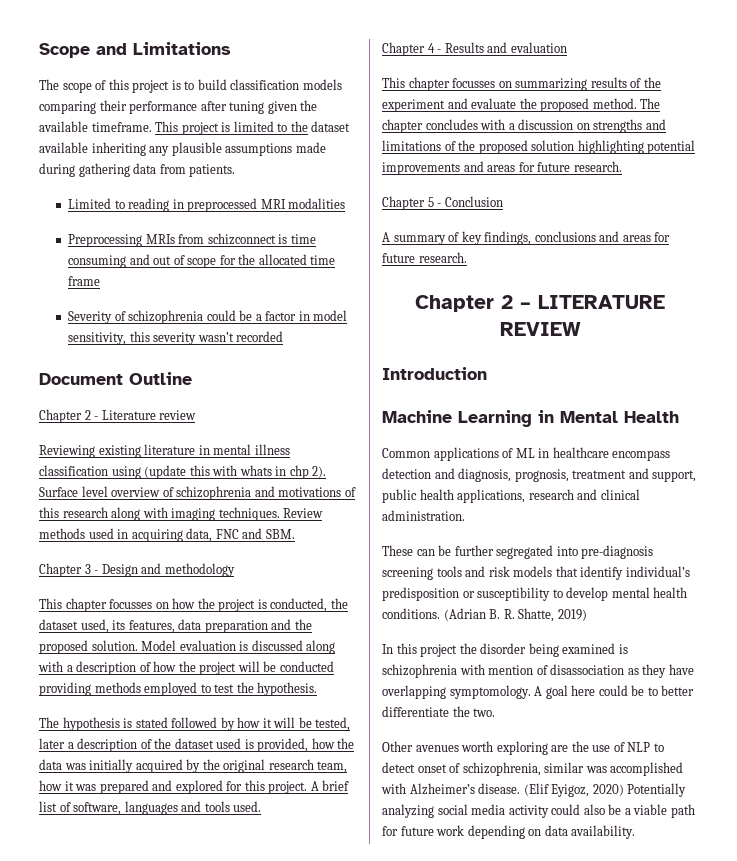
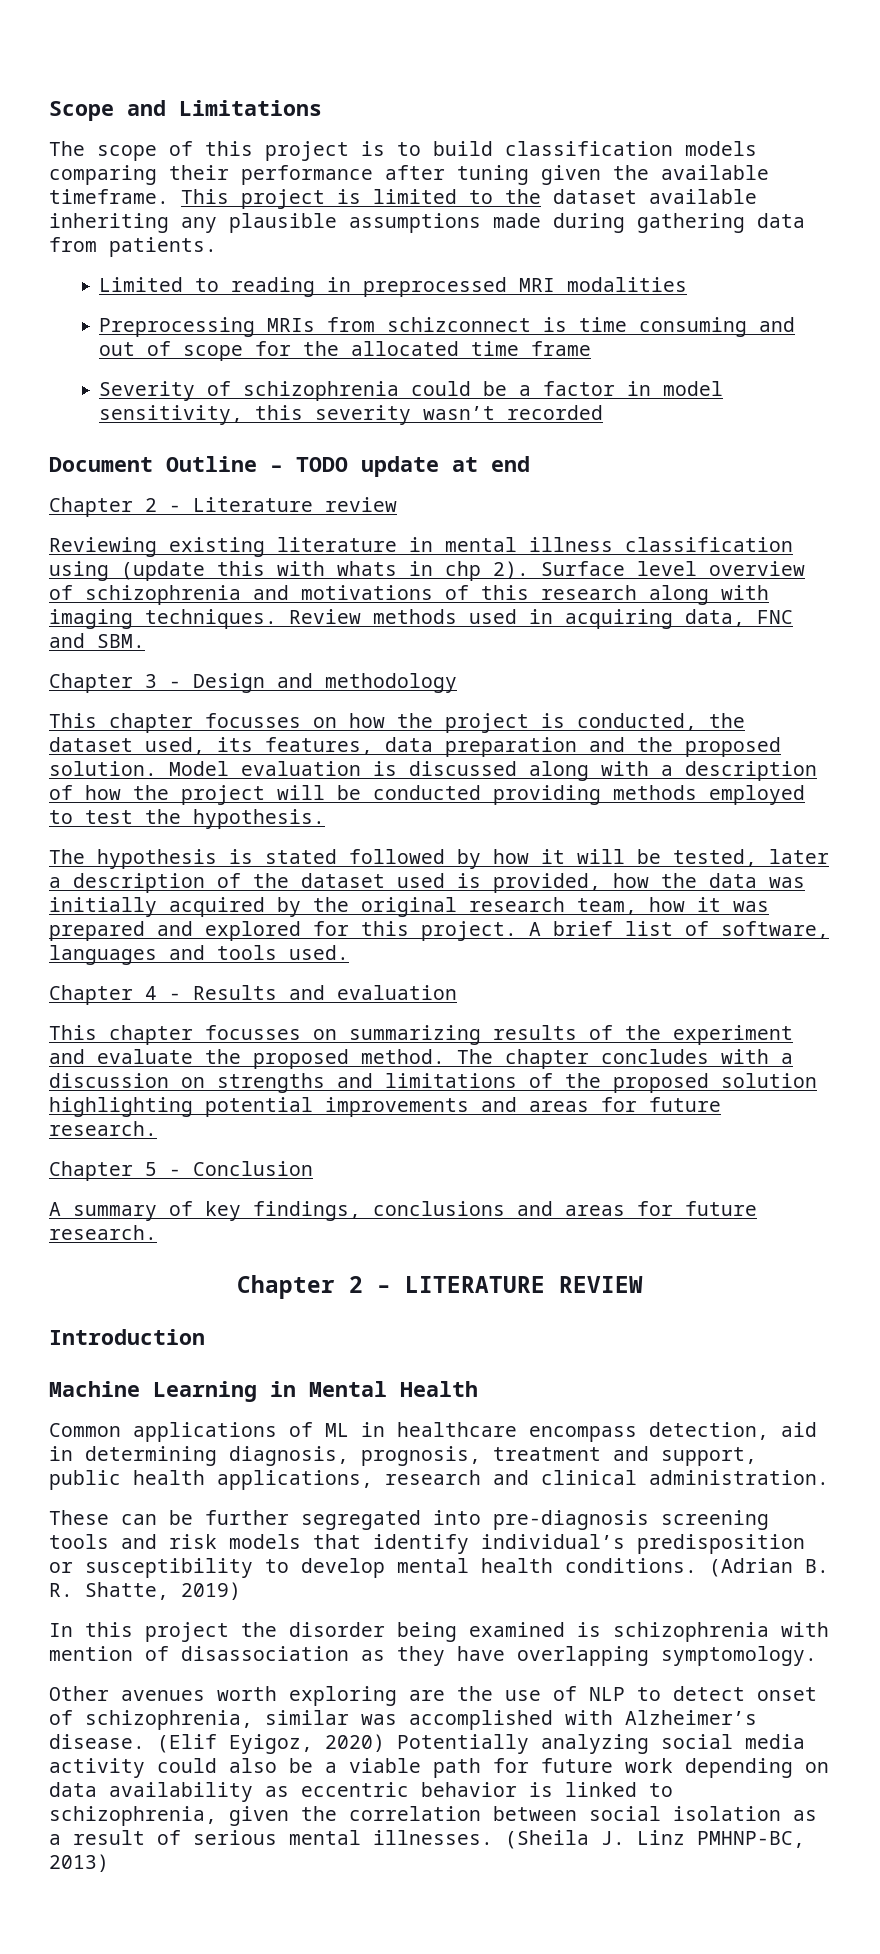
(192, 378) none -> [270,456,530,477] – TODO update at end
[382,468,455,479] detection and -> [649,1422,817,1440] [49,1446,217,1466] detection, aid in determining
[534,685,695,699] [382,706,496,717] A goal here could be to better differentiate the two. -> (817, 1656) none
[571,825,636,839] availability. -> [109,1782,673,1802] [49,1806,817,1826] [49,1830,805,1849] [49,1854,109,1872] availability as eccentric behavior is linked to schizophrenia, given the correlation between social isolation as a result of serious mental illnesses. (Sheila J. Linz PMHNP-BC, 2013)

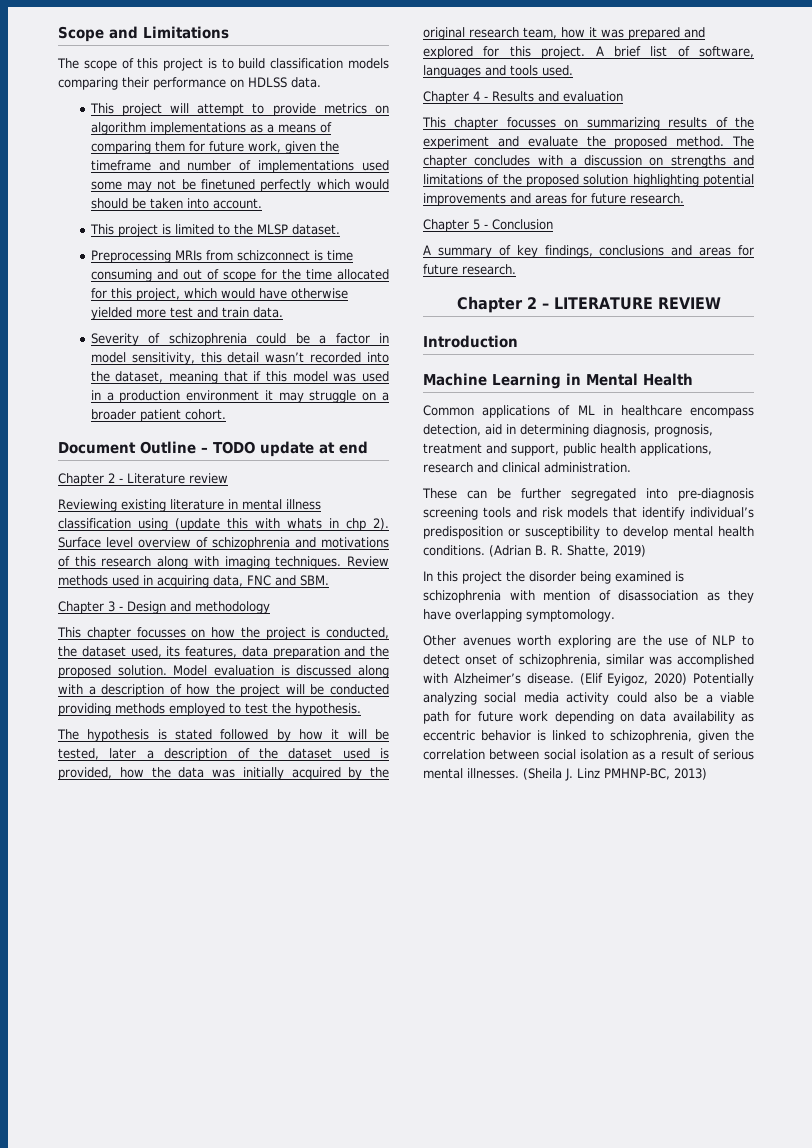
[385,165,769,185] [49,189,169,204] after tuning given the available timeframe. -> [230,77,321,88] [89,103,389,116] [90,122,332,135] [90,141,339,154] [90,160,389,173] [90,179,389,192] [90,198,262,209] on HDLSS data. // This project will attempt to provide metrics on algorithm implementations as a means of comparing them for future work, given the timeframe and number of implementations used some may not be finetuned perfectly which would should be taken into account. //
[553,189,757,204] [49,213,805,233] [49,237,217,257] [99,277,688,297] dataset available inheriting any plausible assumptions made during gathering data from patients. // Limited to reading in preprocessed MRI modalities -> [256,224,340,235] MLSP dataset.
[351,341,592,356] allocated time frame -> [305,269,389,280] [90,288,348,301] [90,307,283,320] time allocated for this project, which would have otherwise yielded more test and train data.
[315,405,412,425] severity -> [227,352,260,363] detail
(604, 412) none -> [367,352,389,363] [90,371,389,384] [90,390,389,403] [90,409,226,422] into the dataset, meaning that if this model was used in a production environment it may struggle on a broader patient cohort.

